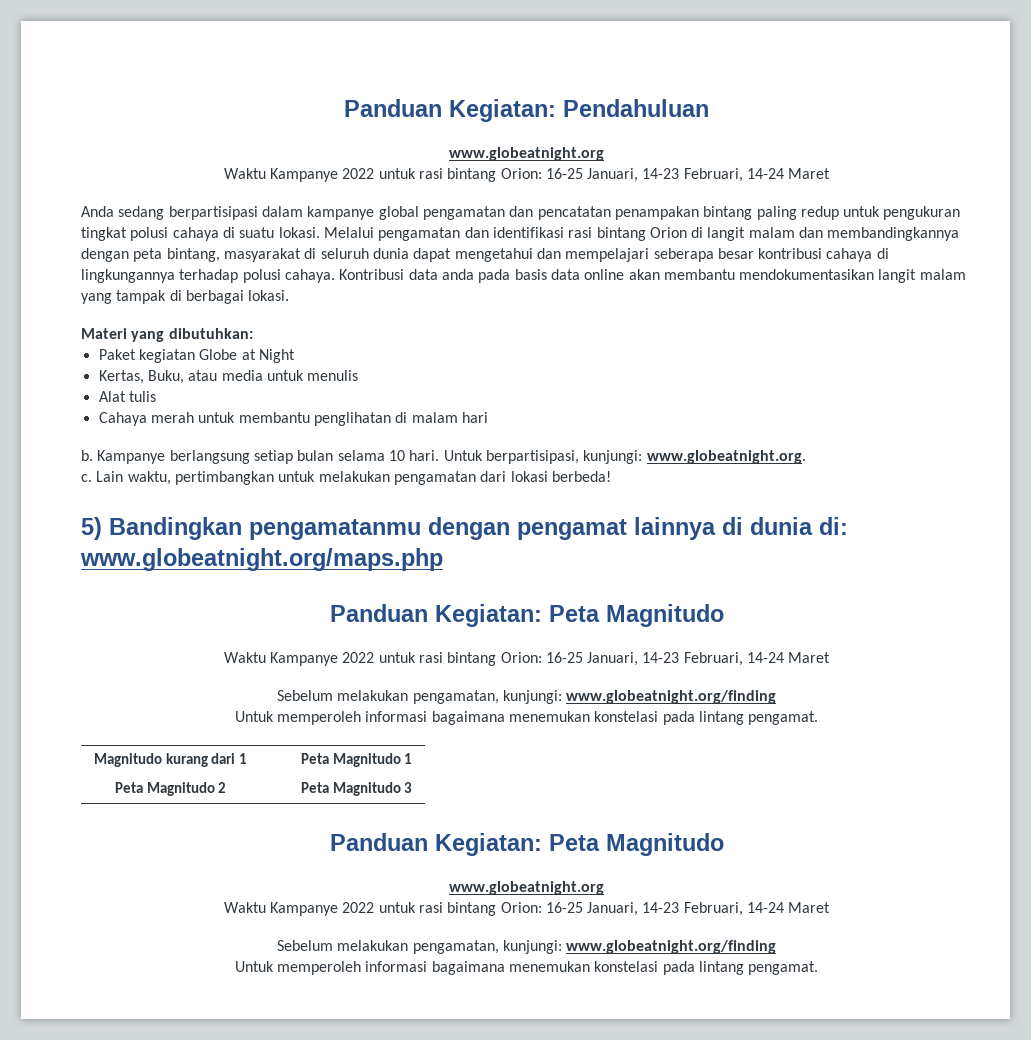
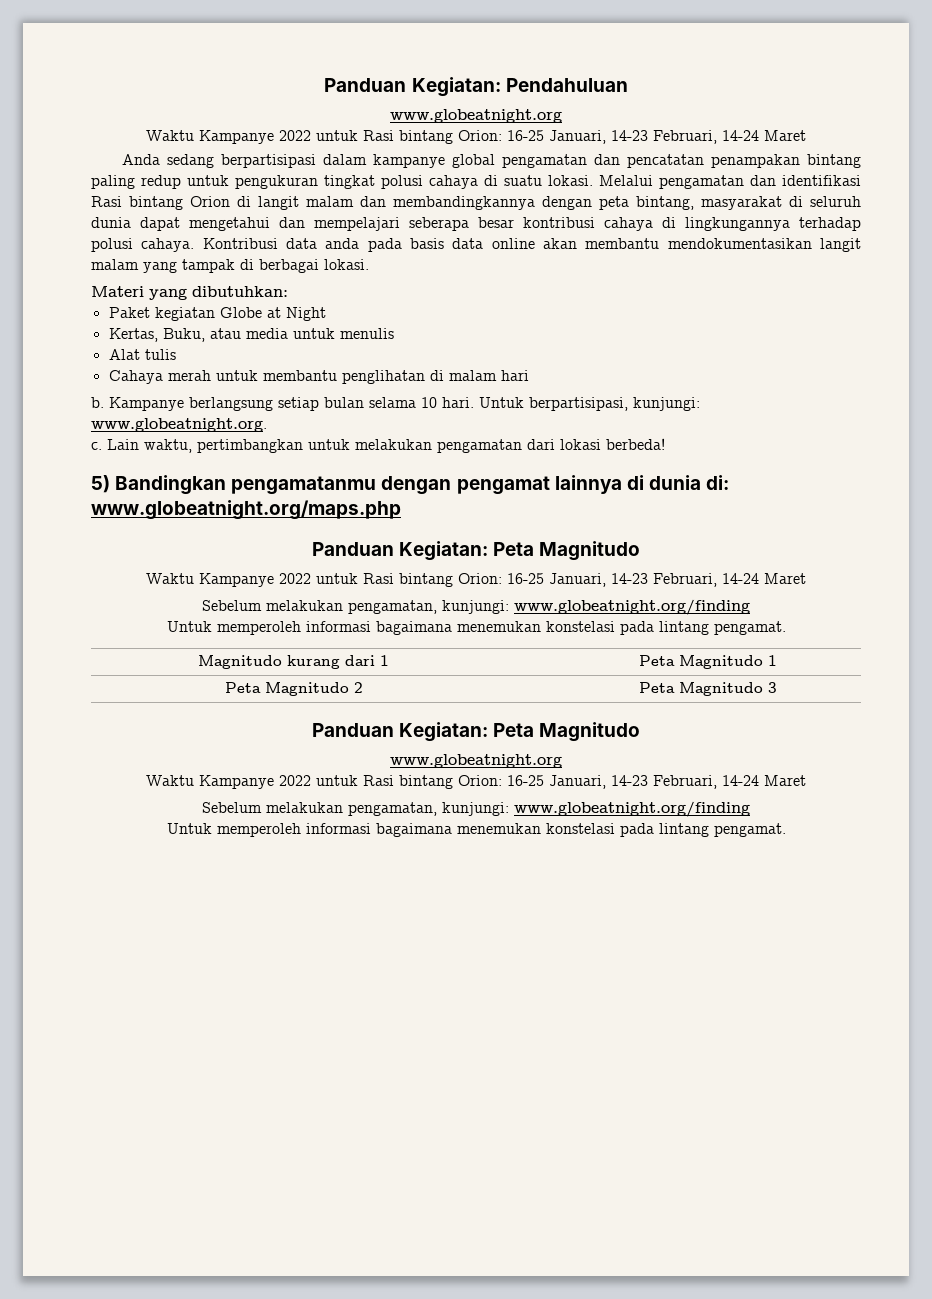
[418,168,443,179] rasi -> [363,130,394,141] Rasi
[568,227,593,238] rasi -> [91,196,122,207] Rasi
[418,652,443,663] rasi -> [363,573,394,584] Rasi
[418,902,443,913] rasi -> [363,775,394,786] Rasi

